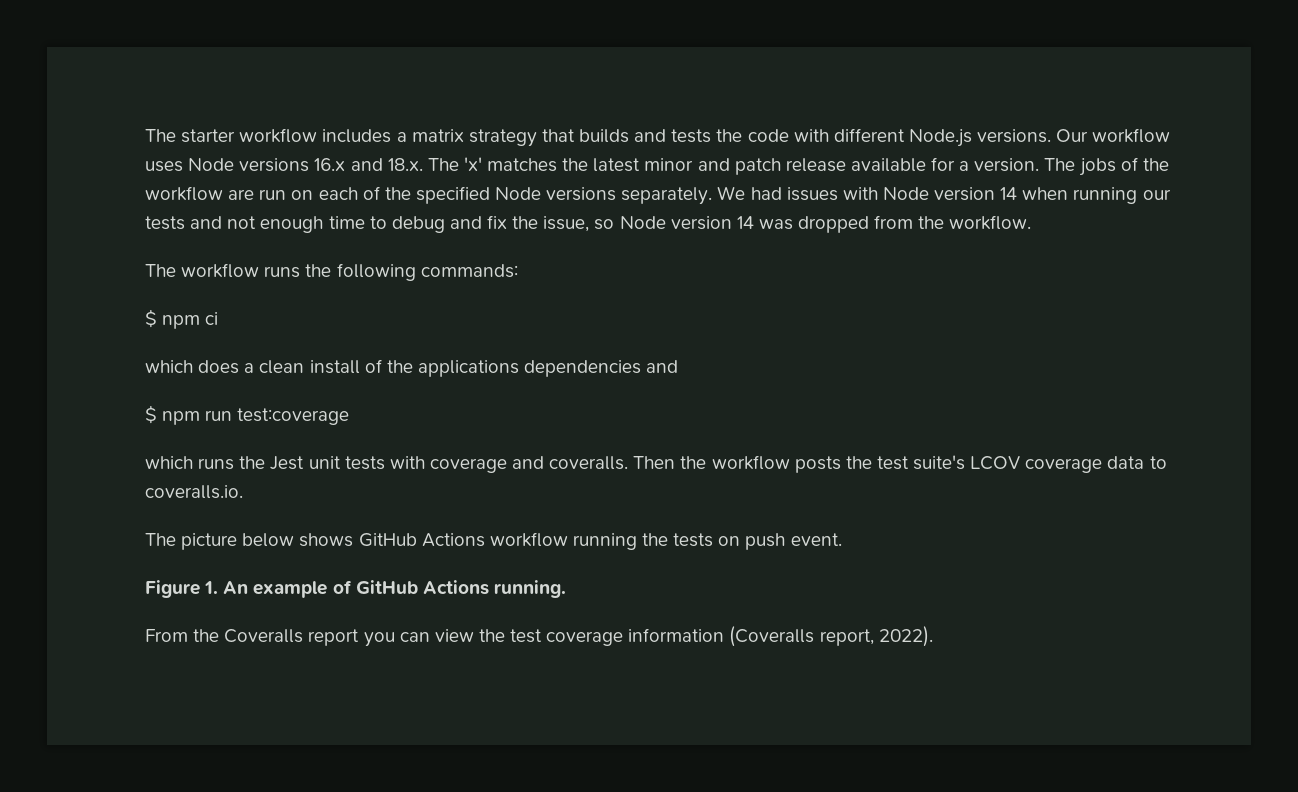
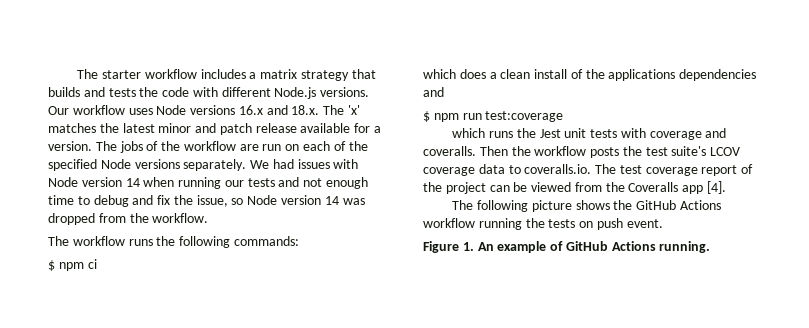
[145,533,354,550] // The picture below shows -> [595,164,754,176] [423,181,727,194] [452,200,633,212] The test coverage report of the project can be viewed from the Coveralls app [4]. // The following picture shows the
[145,626,933,647] // From the Coveralls report you can view the test coverage information (Coveralls report, 2022). -> (711, 247) none

